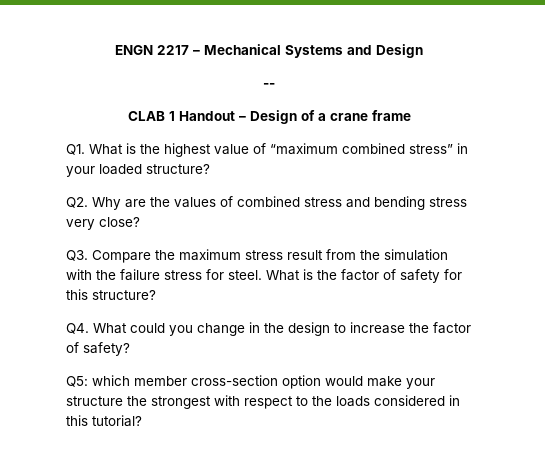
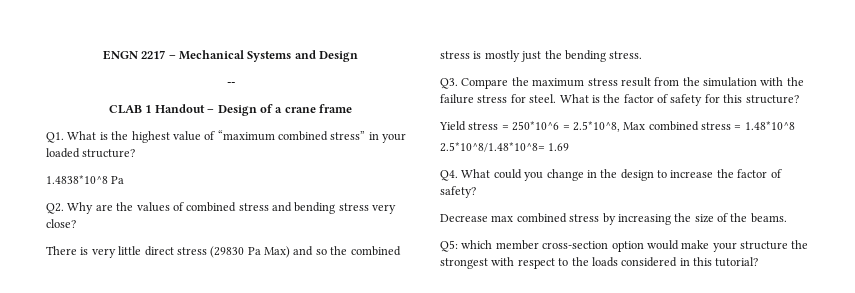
(210, 169) none -> [46,175,125,184] // 1.4838*10^8 Pa
(140, 222) none -> [46,246,401,258] [440,50,643,62] // There is very little direct stress (29830 Pa Max) and so the combined stress is mostly just the bending stress.
(156, 295) none -> [439,121,795,132] [440,142,570,152] // Yield stress = 250*10^6 = 2.5*10^8, Max combined stress = 1.48*10^8 // 2.5*10^8/1.48*10^8= 1.69
(130, 349) none -> [440,213,787,225] // Decrease max combined stress by increasing the size of the beams.

